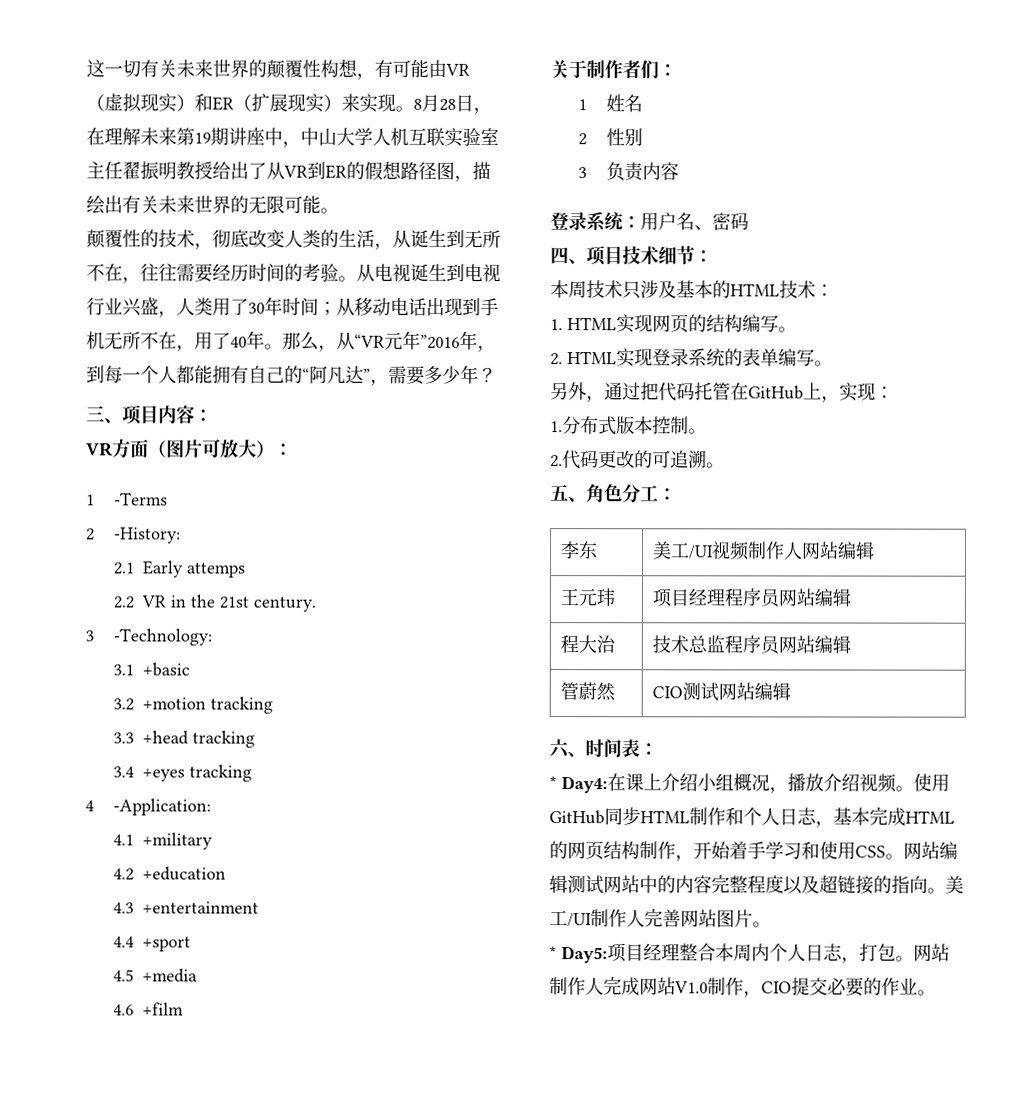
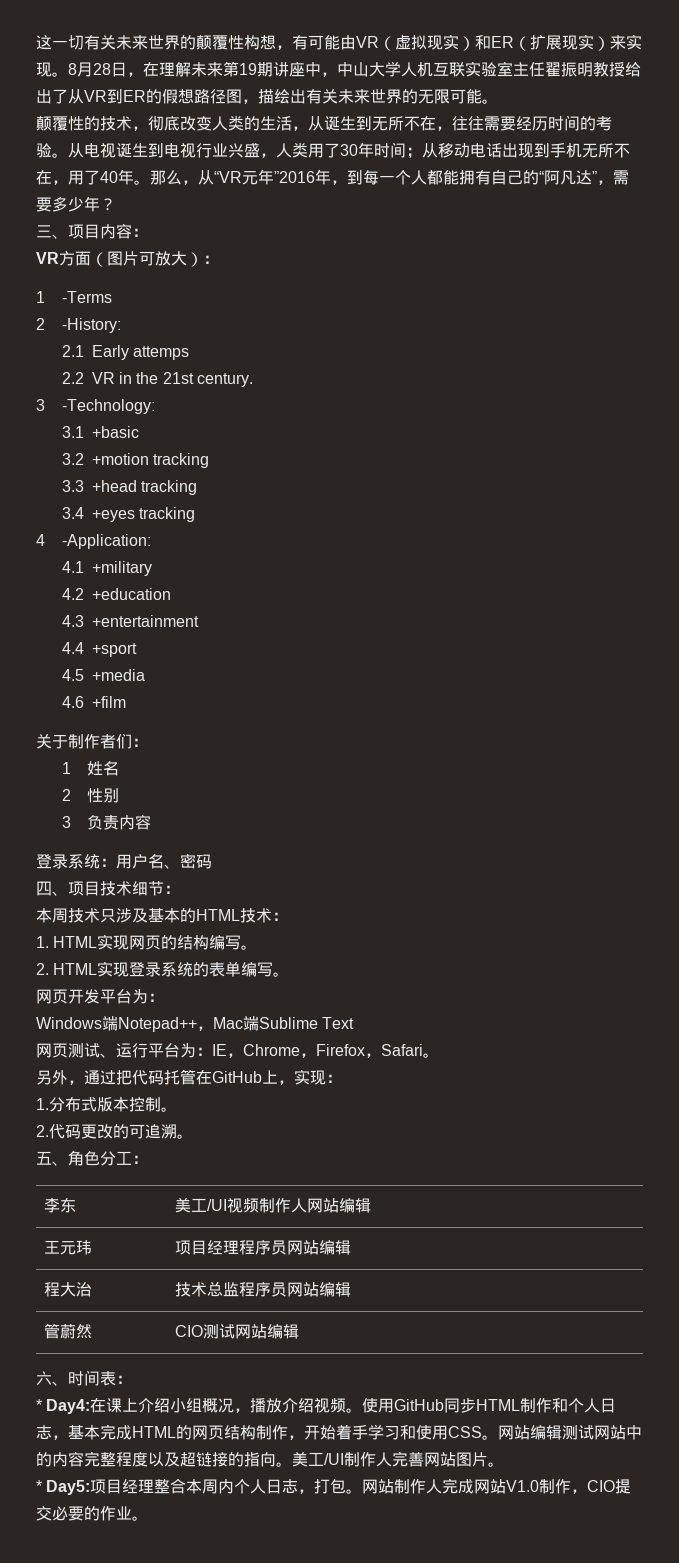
(833, 363) none -> [36,989,164,1004] [36,1016,355,1032] [36,1043,439,1058] // 网页开发平台为： // Windows端Notepad++，Mac端Sublime Text // 网页测试、运行平台为：IE，Chrome，Firefox，Safari。

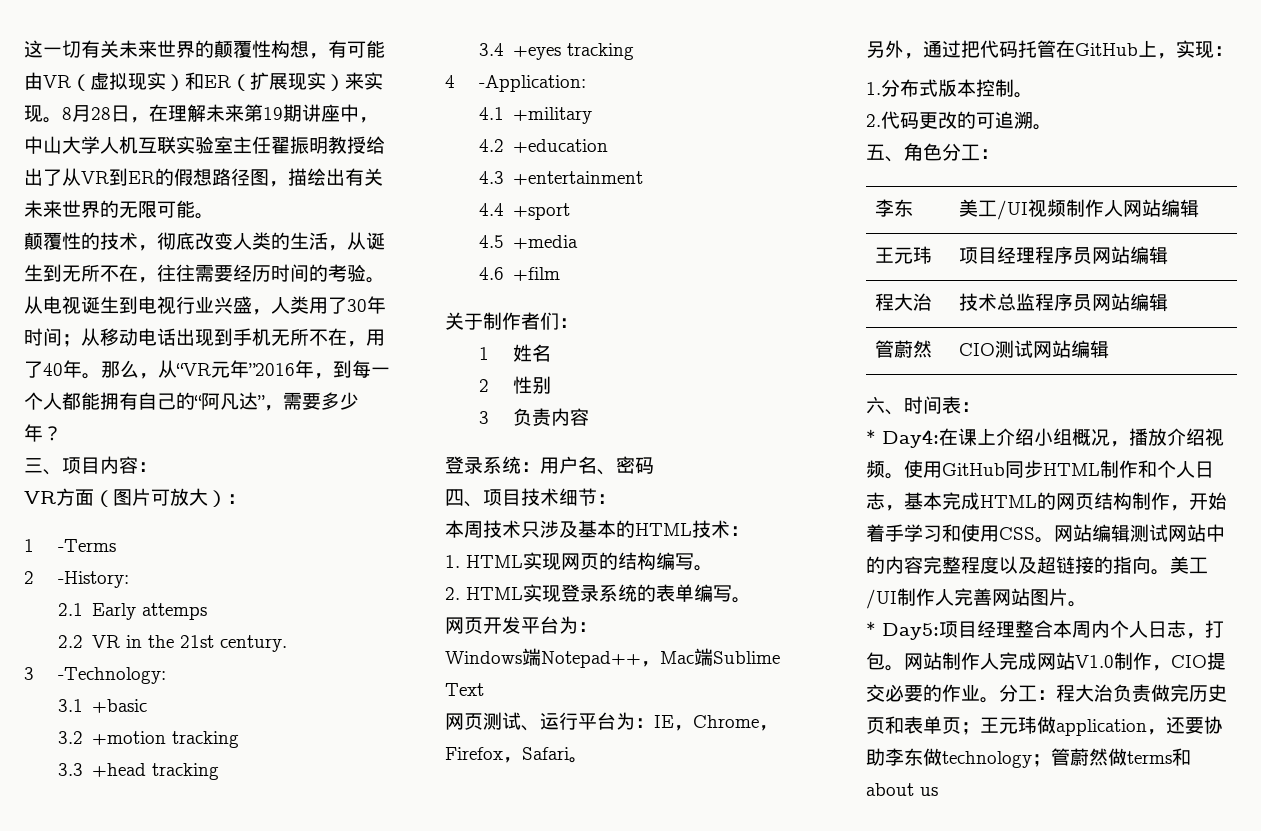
(148, 1518) none -> [999,684,1227,702] [866,716,1223,736] [866,748,1191,768] [866,783,938,796] 分工：程大治负责做完历史页和表单页；王元玮做application，还要协助李东做technology；管蔚然做terms和about us

